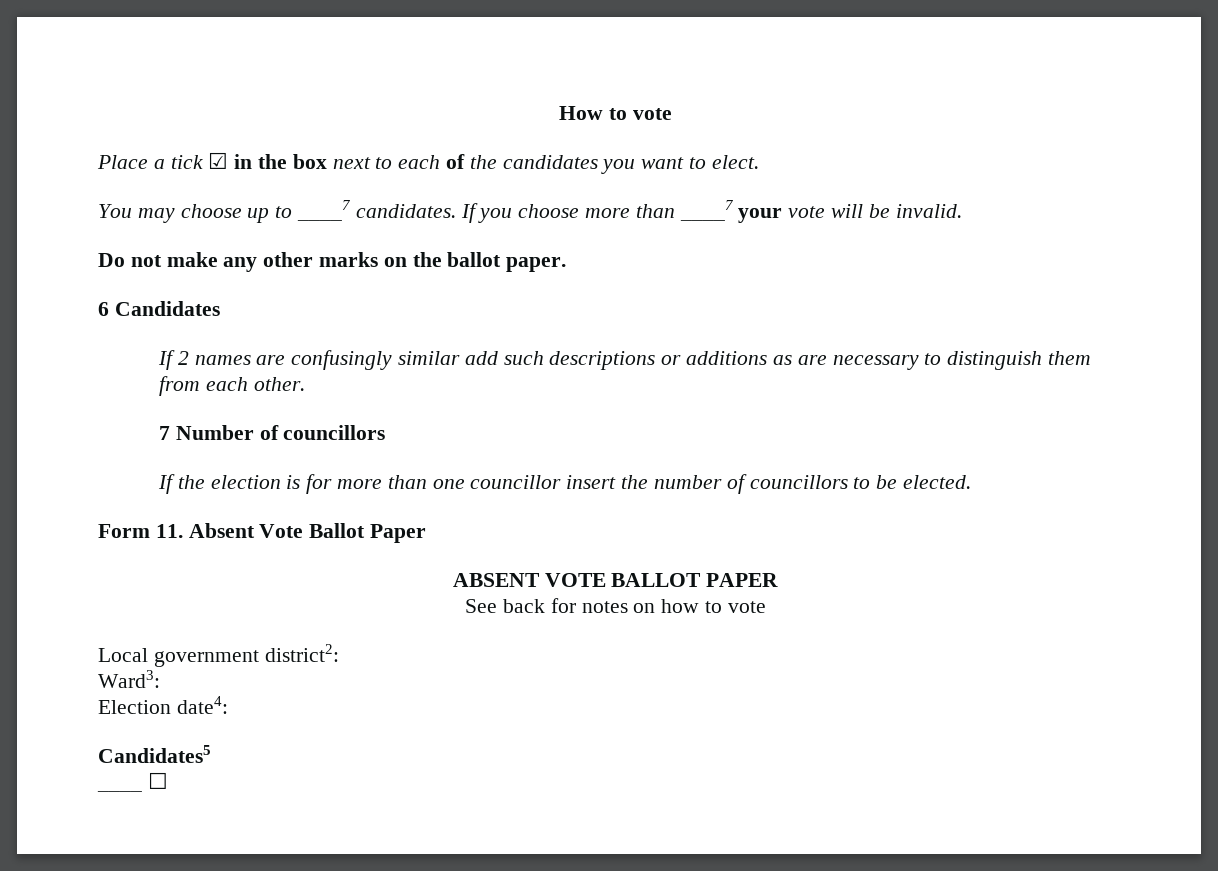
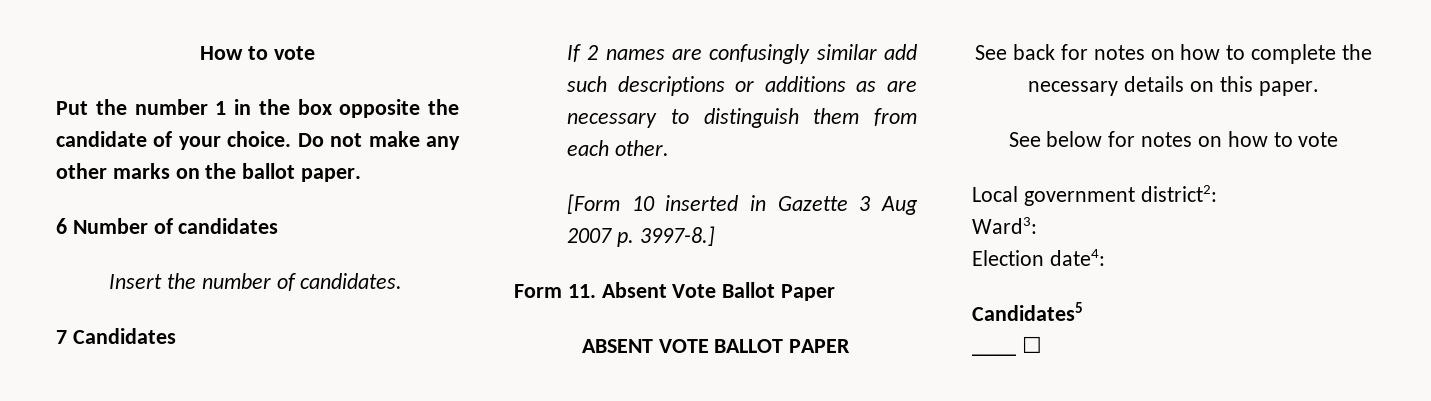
[97,152,759,174] [98,200,962,223] Place a tick ☑ in the box next to each of the candidates you want to elect. // You may choose up to ____7 candidates. If you choose more than ____7 your vote will be invalid. // -> [56,99,459,118] [56,131,292,150] Put the number 1 in the box opposite the candidate of your choice.
(109, 309) none -> [72,218,279,234] [109,273,403,291] [56,330,67,344] Number of candidates // Insert the number of candidates. // 7
[159,425,386,440] [158,474,971,494] 7 Number of councillors // If the election is for more than one councillor insert the number of councillors to be elected. -> [567,194,918,215] [567,226,715,247] [Form 10 inserted in Gazette 3 Aug 2007 p. 3997-8.]
(723, 607) none -> [1250,44,1372,64] [1028,76,1319,96] [1008,131,1293,147] complete the necessary details on this paper. // See below for notes on how to

